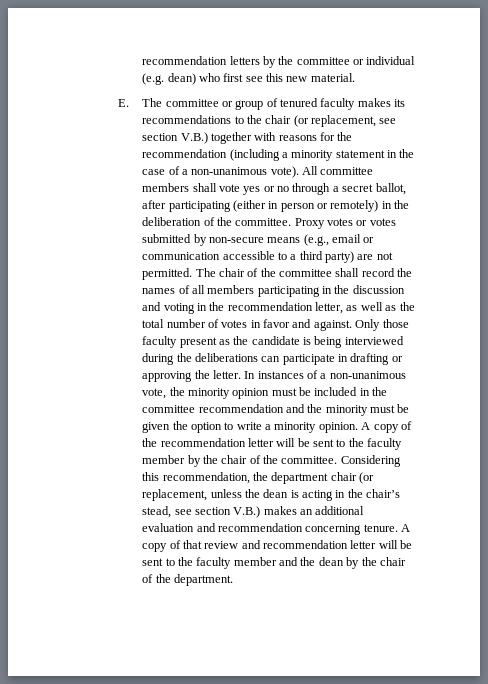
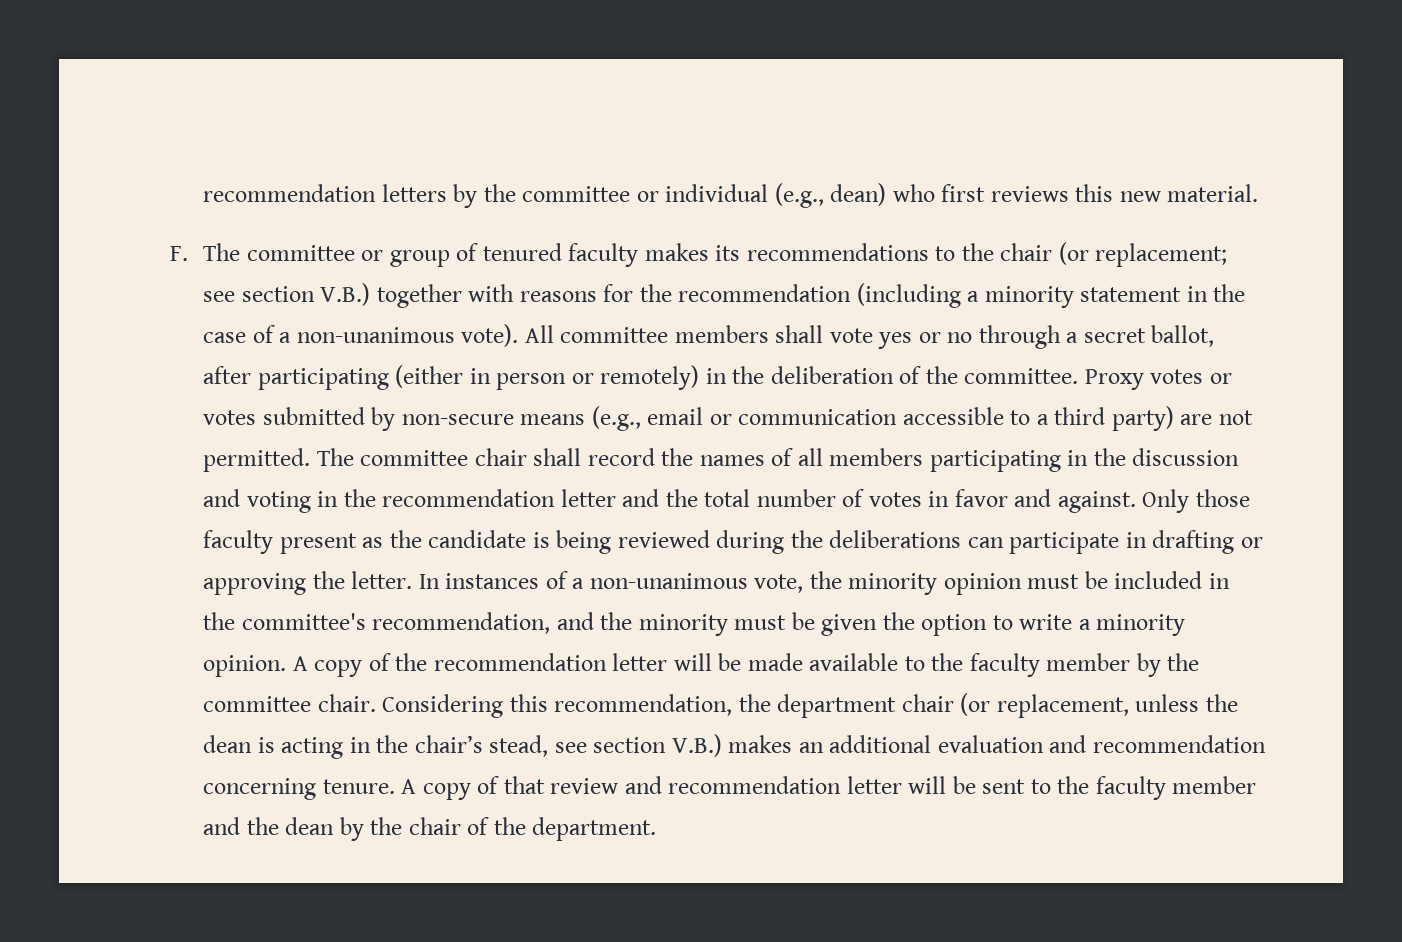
[142,73,165,85] (e.g. -> [774,183,824,208] (e.g.,
[245,76,263,82] see -> [990,186,1069,202] reviews
[118,99,130,107] E. -> [169,246,188,261] F.
[311,115,377,127] replacement, -> [1095,243,1228,267] replacement;
[218,268,333,277] chair of the committee -> [360,448,527,466] committee chair
[315,302,397,314] letter, as well as -> [560,489,660,507] letter and
[344,336,404,345] interviewed -> [617,530,710,548] reviewed
[142,404,284,413] committee recommendation -> [241,612,551,634] committee's recommendation,
[313,439,335,447] sent -> [747,653,899,671] made available
[221,455,338,464] chair of the committee. -> [203,694,376,712] committee chair.

